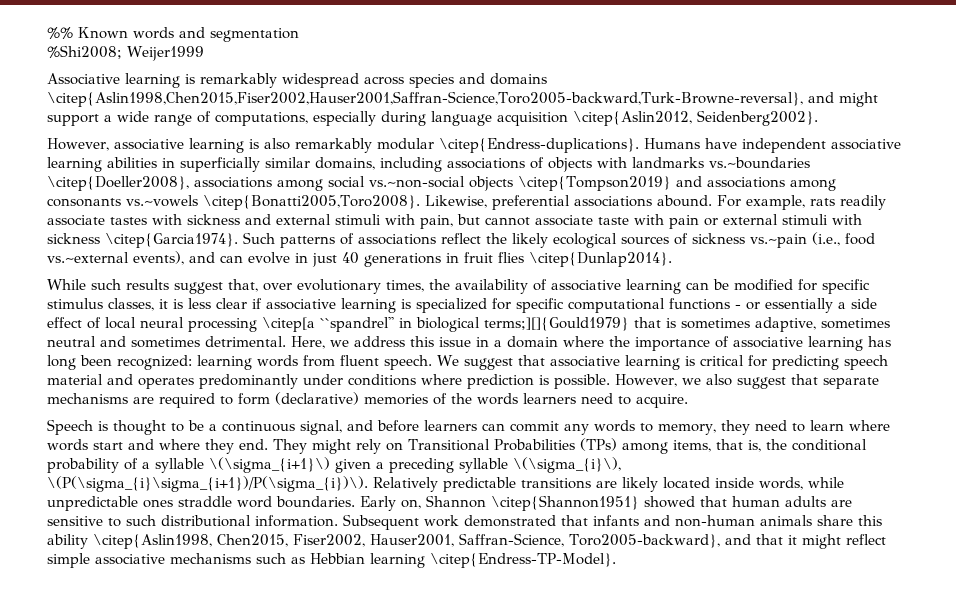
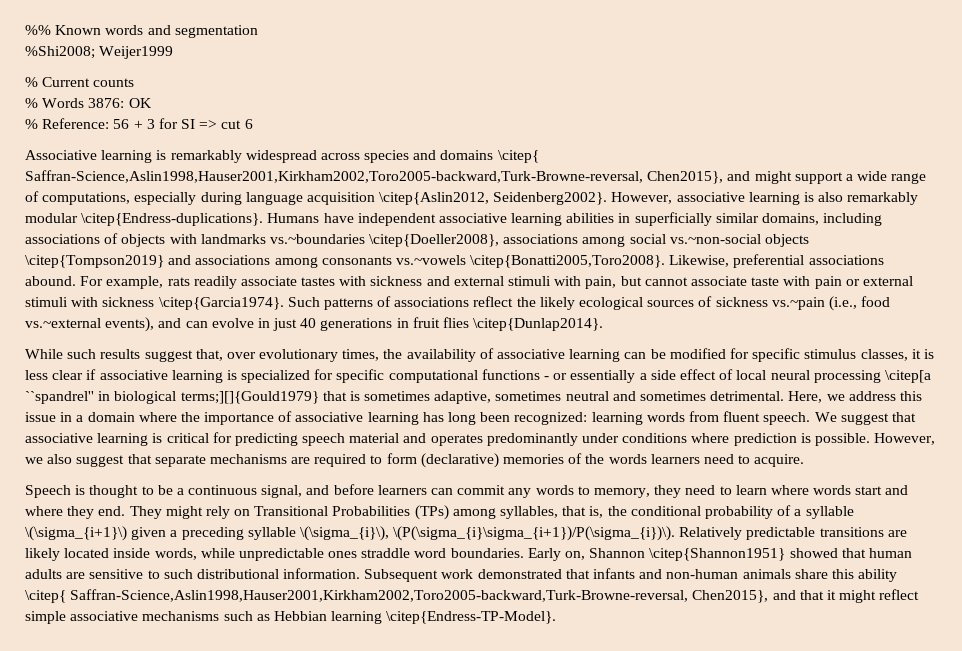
(204, 53) none -> [25,77,135,87] [25,98,152,108] [25,118,253,129] // % Current counts // % Words 3876: OK // % Reference: 56 + 3 for SI => cut 6
[47,91,803,107] \citep{Aslin1998,Chen2015,Fiser2002,Hauser2001,Saffran-Science,Toro2005-backward,Turk-Browne-reversal}, -> [497,150,539,163] [25,170,724,184] \citep{ Saffran-Science,Aslin1998,Hauser2001,Kirkham2002,Toro2005-backward,Turk-Browne-reversal, Chen2015},
(818, 118) // -> (608, 198) none
[672,440,711,452] items, -> [500,506,559,519] syllables,
[93,533,720,549] \citep{Aslin1998, Chen2015, Fiser2002, Hauser2001, Saffran-Science, Toro2005-backward}, -> [25,589,769,603] \citep{ Saffran-Science,Aslin1998,Hauser2001,Kirkham2002,Toro2005-backward,Turk-Browne-reversal, Chen2015},

